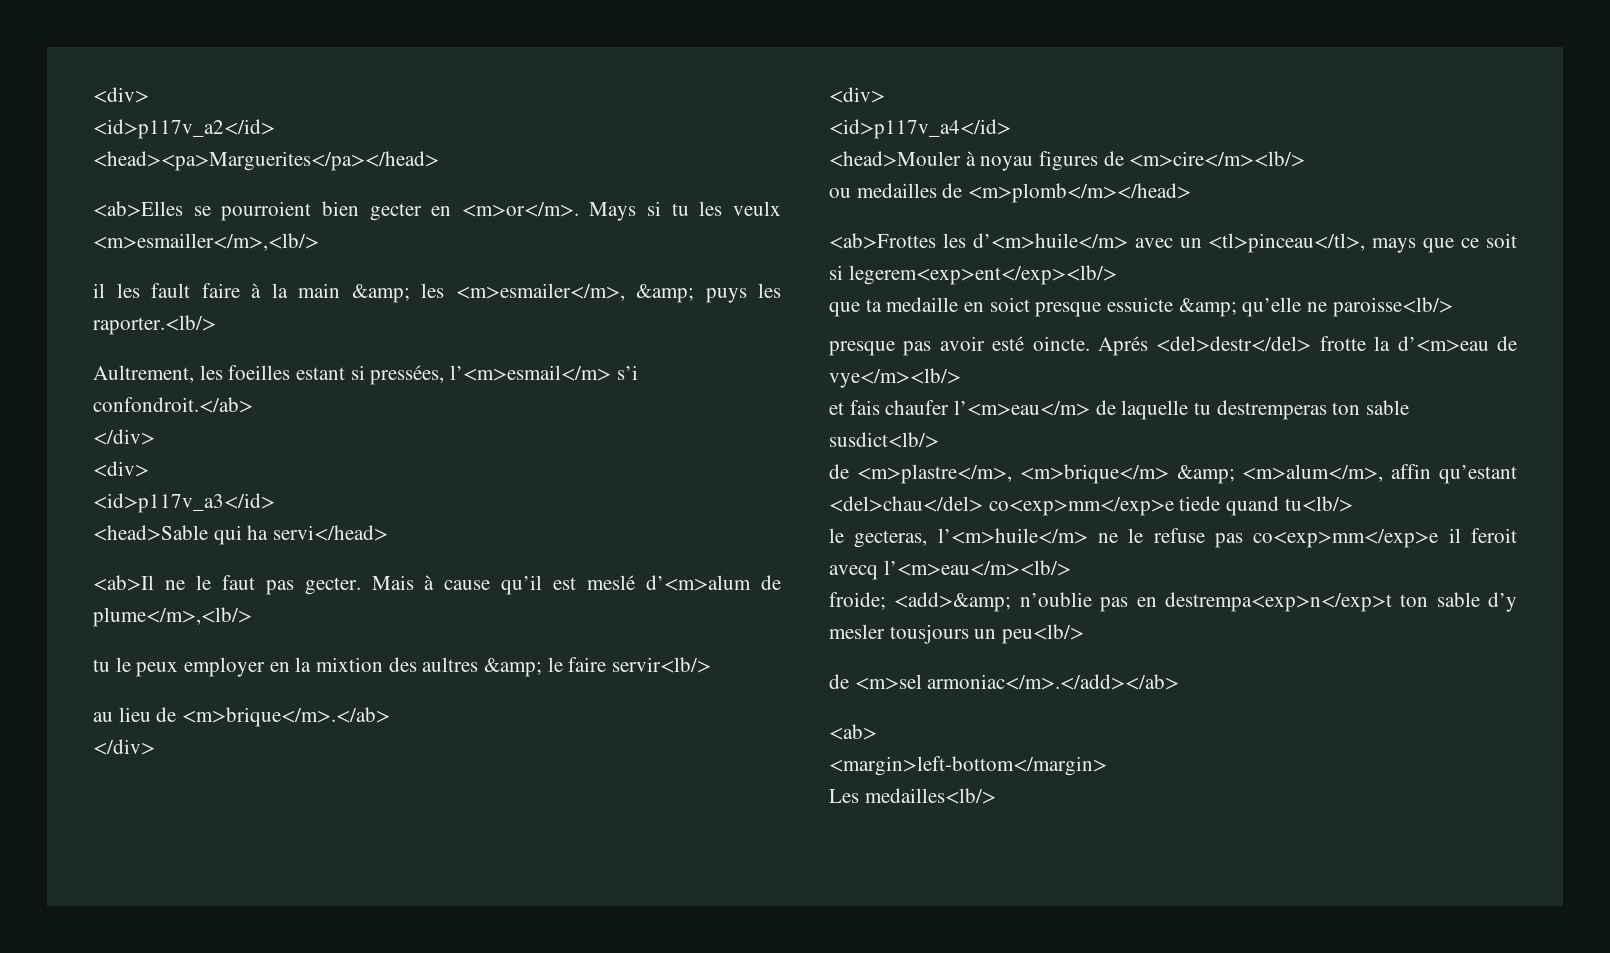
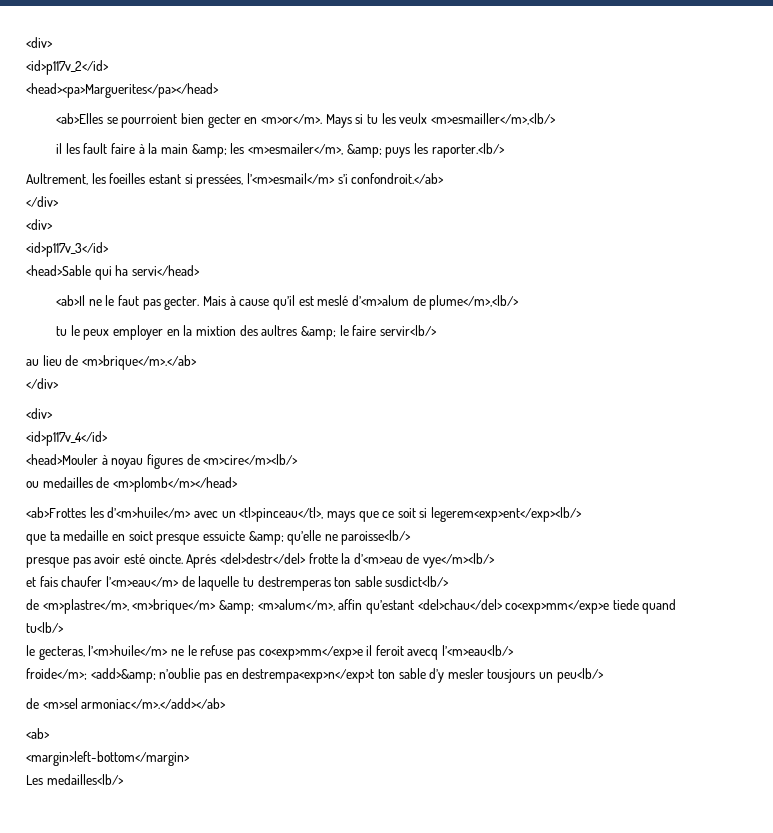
[93,87,149,103] [93,119,275,139] <div> // <id>p117v_a2</id> -> [26,37,53,48] [26,60,109,75] <div> // <id>p117v_2</id>
[93,493,275,513] <id>p117v_a3</id> -> [26,242,109,257] <id>p117v_3</id>
[829,119,1011,139] <id>p117v_a4</id> -> [26,431,108,446] <id>p117v_4</id>
[883,560,1071,576] [829,592,886,610] l’<m>eau</m><lb/> // froide; -> [442,645,515,656] [26,668,87,680] l’<m>eau<lb/> // froide</m>;

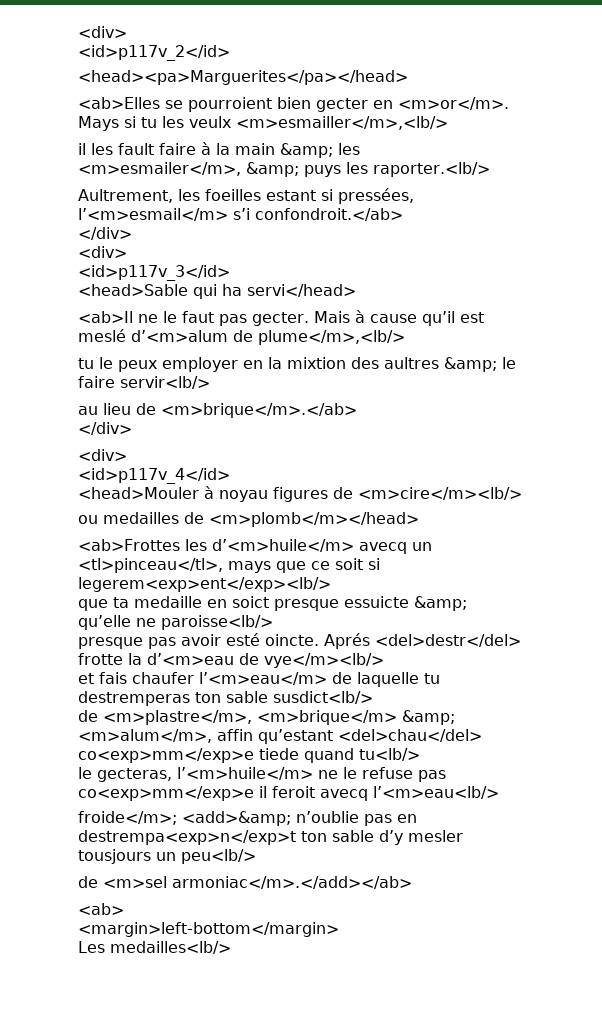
[193,511,218,518] avec -> [358,542,407,554] avecq

